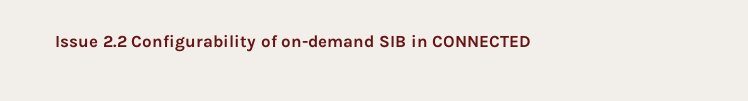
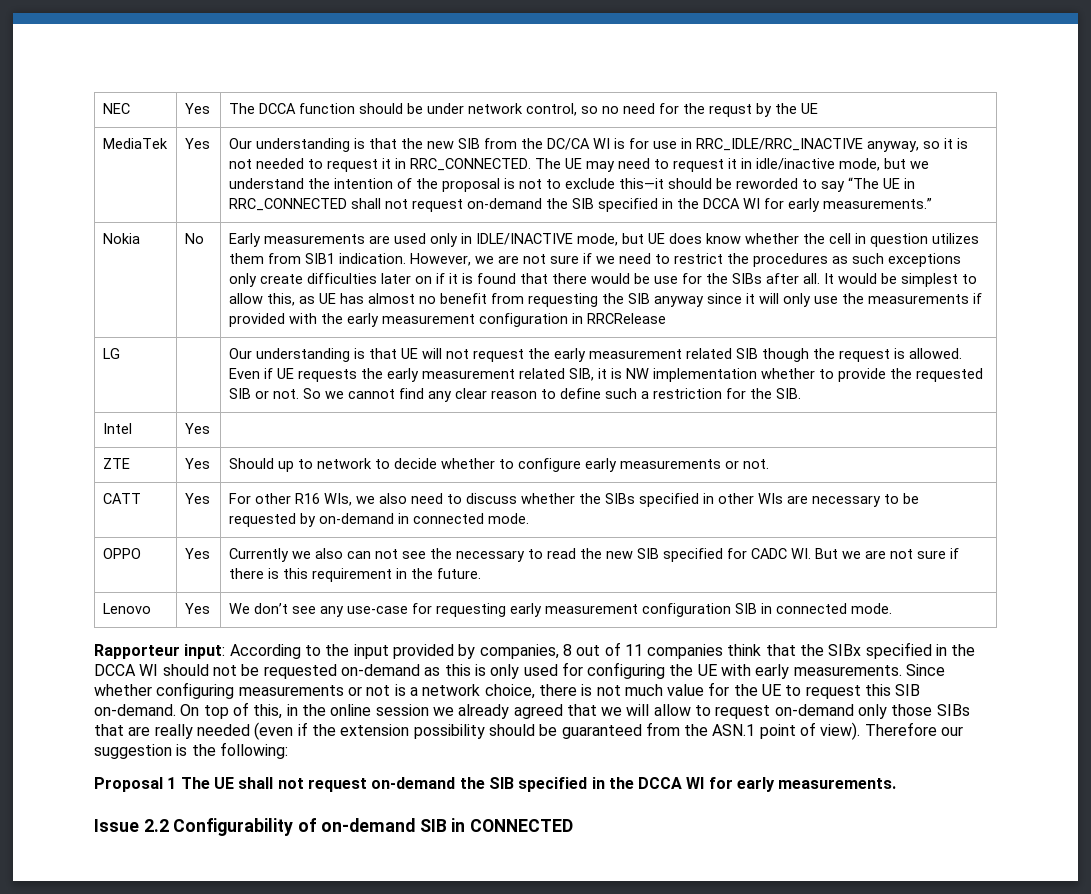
(55, 41) none -> [102,103,130,114] [184,103,210,114] [228,103,818,117] [102,138,168,149] [184,138,210,149] [228,138,968,152] [228,158,929,172] [228,177,915,192] [228,198,932,212] [102,233,140,244] [184,233,204,244] [228,233,979,247] [228,253,961,267] [228,273,977,287] [228,293,982,307] [228,313,666,327] [102,348,120,359] [228,348,962,362] [228,368,983,382] [228,388,801,402] [102,423,132,434] [184,423,210,434] [102,458,130,469] [184,458,210,469] [228,458,769,472] [102,493,141,504] [184,493,210,504] [228,493,919,507] [228,513,529,527] [102,548,141,559] [184,548,210,559] [228,548,959,562] [228,568,481,582] [102,603,151,614] [184,603,210,614] [228,603,892,617] [94,642,976,659] [94,662,946,679] [94,682,921,699] [94,702,970,719] [94,722,964,740] [94,742,288,759] [94,777,897,792] NEC | Yes | The DCCA function should be under network control, so no need for the requst by the UE // MediaTek | Yes | Our understanding is that the new SIB from the DC/CA WI is for use in RRC_IDLE/RRC_INACTIVE anyway, so it is not needed to request it in RRC_CONNECTED. The UE may need to request it in idle/inactive mode, but we understand the intention of the proposal is not to exclude this—it should be reworded to say “The UE in RRC_CONNECTED shall not request on-demand the SIB specified in the DCCA WI for early measurements.” // Nokia | No | Early measurements are used only in IDLE/INACTIVE mode, but UE does know whether the cell in question utilizes them from SIB1 indication. However, we are not sure if we need to restrict the procedures as such exceptions only create difficulties later on if it is found that there would be use for the SIBs after all. It would be simplest to allow this, as UE has almost no benefit from requesting the SIB anyway since it will only use the measurements if provided with the early measurement configuration in RRCRelease // LG | | Our understanding is that UE will not request the early measurement related SIB though the request is allowed. Even if UE requests the early measurement related SIB, it is NW implementation whether to provide the requested SIB or not. So we cannot find any clear reason to define such a restriction for the SIB. // Intel | Yes | // ZTE | Yes | Should up to network to decide whether to configure early measurements or not. // CATT | Yes | For other R16 WIs, we also need to discuss whether the SIBs specified in other WIs are necessary to be requested by on-demand in connected mode. // OPPO | Yes | Currently we also can not see the necessary to read the new SIB specified for CADC WI. But we are not sure if there is this requirement in the future. // Lenovo | Yes | We don’t see any use-case for requesting early measurement configuration SIB in connected mode. // Rapporteur input: According to the input provided by companies, 8 out of 11 companies think that the SIBx specified in the DCCA WI should not be requested on-demand as this is only used for configuring the UE with early measurements. Since whether configuring measurements or not is a network choice, there is not much value for the UE to request this SIB on-demand. On top of this, in the online session we already agreed that we will allow to request on-demand only those SIBs that are really needed (even if the extension possibility should be guaranteed from the ASN.1 point of view). Therefore our suggestion is the following: // Proposal 1 The UE shall not request on-demand the SIB specified in the DCCA WI for early measurements. //

